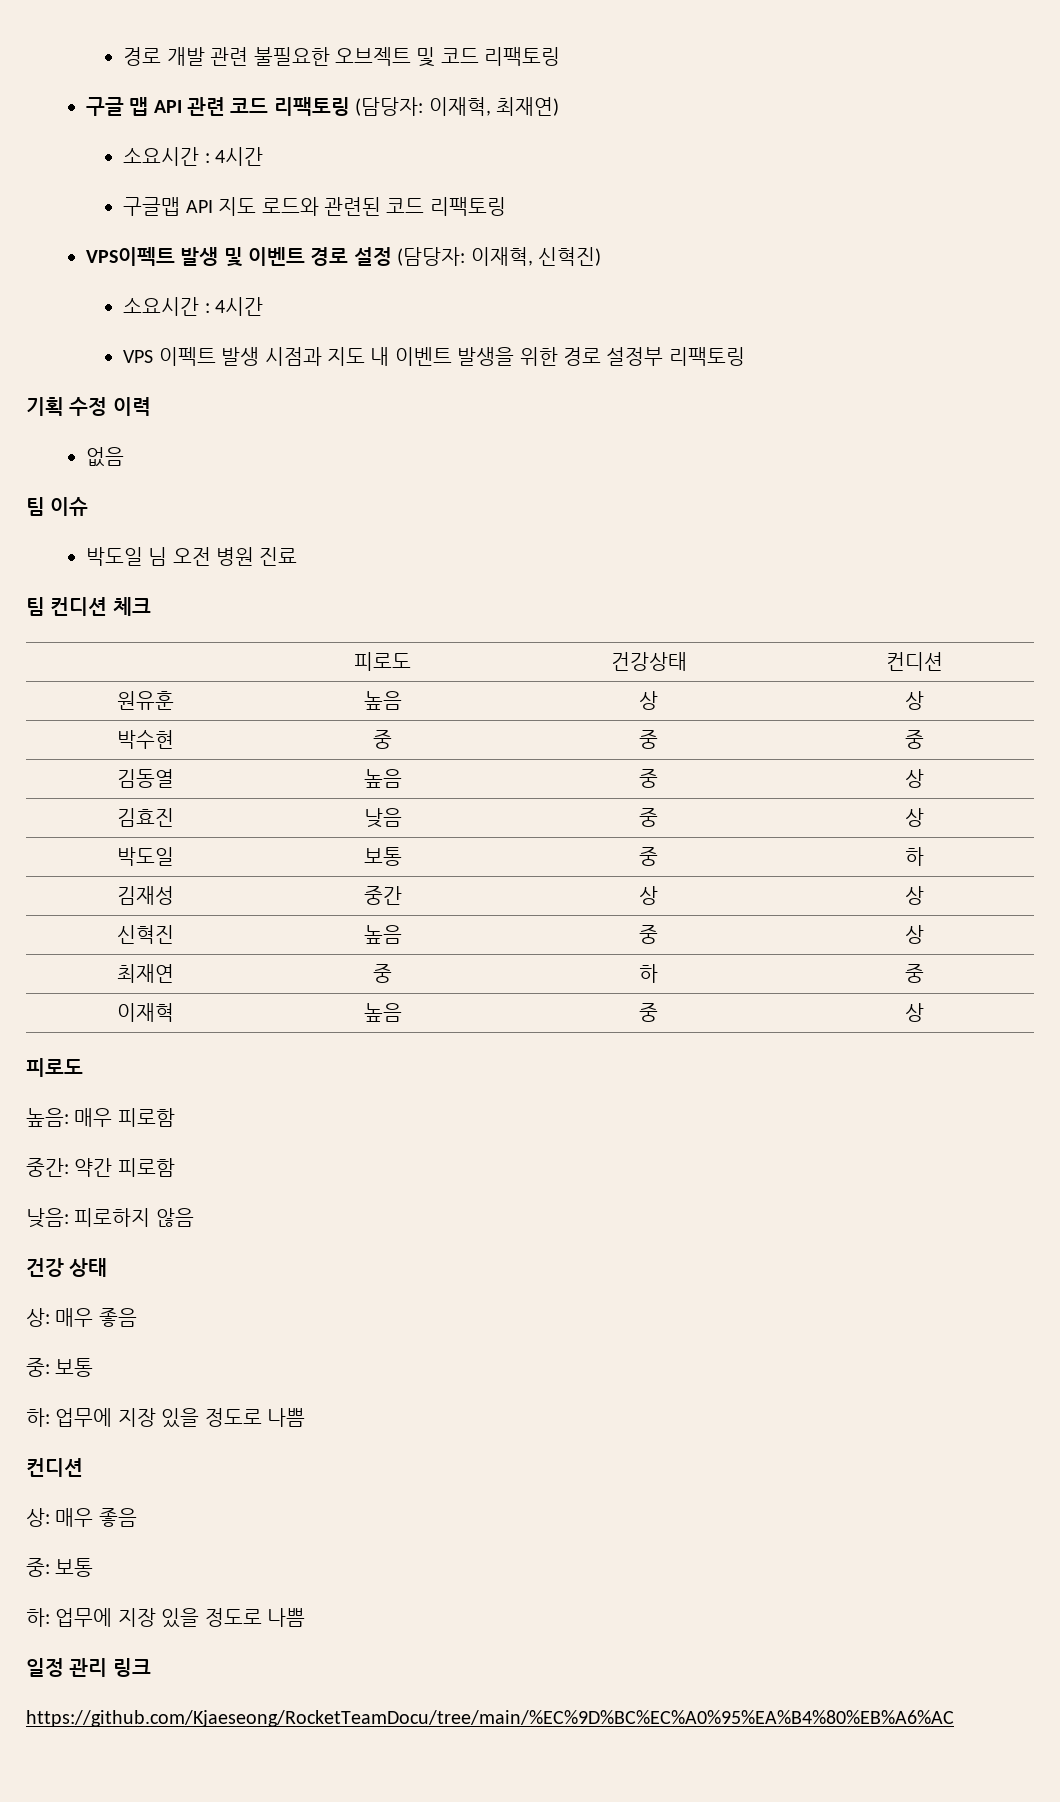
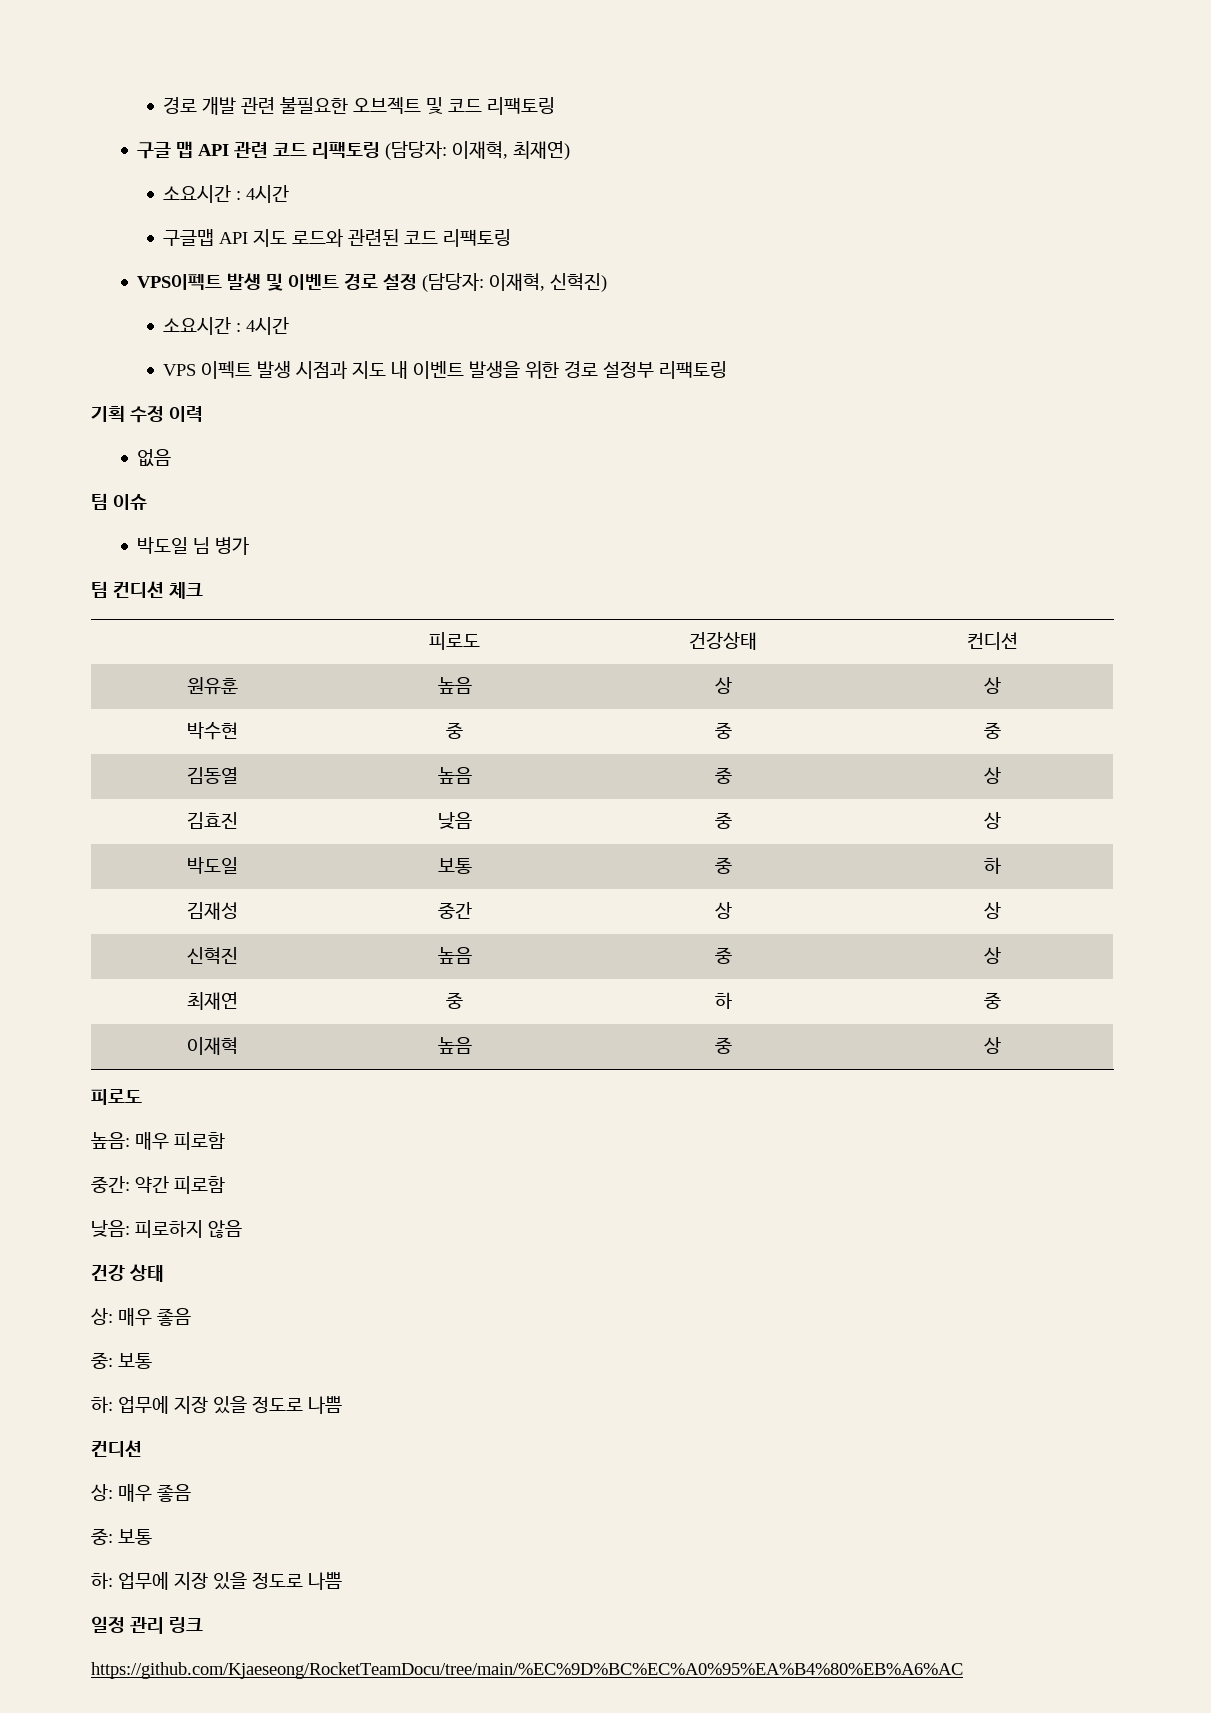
[172,547,298,566] 오전 병원 진료 -> [215,536,250,555] 병가

